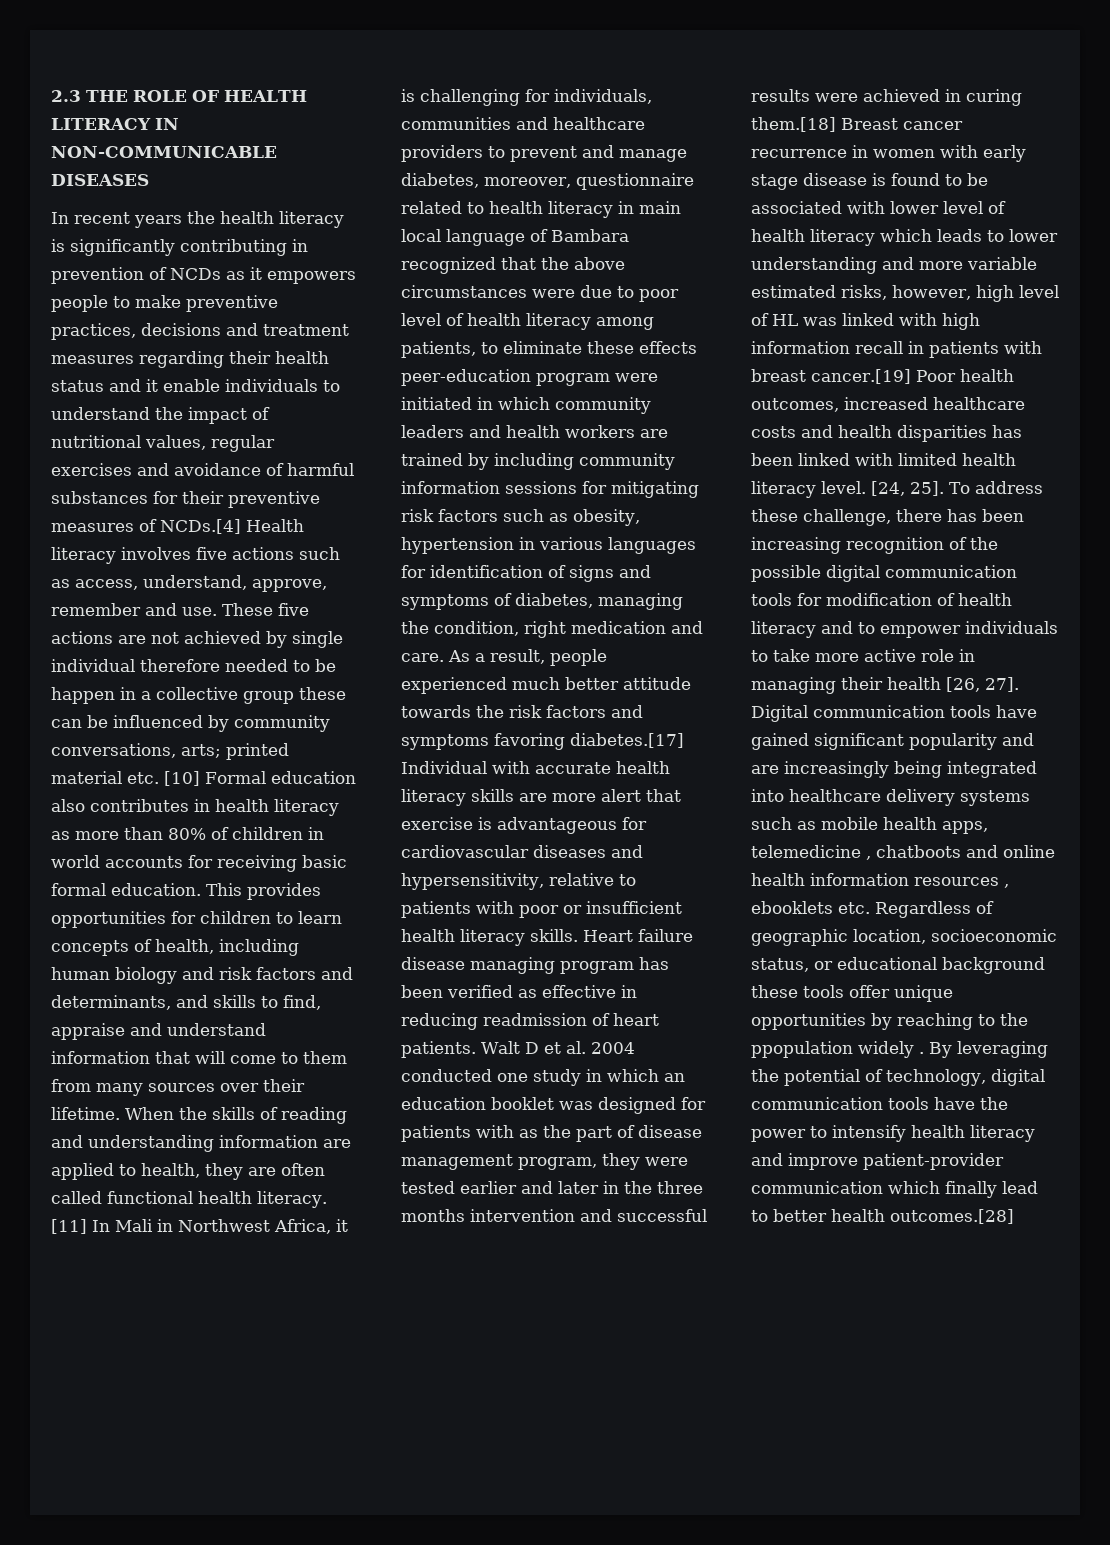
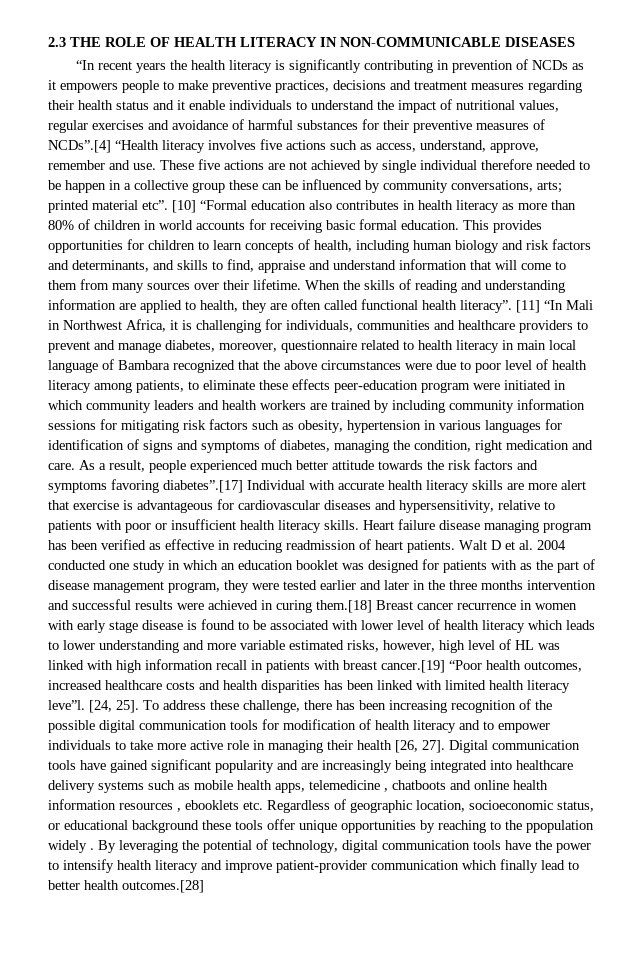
[51,212,69,224] In -> [76,60,96,70] “In
[160,519,304,534] NCDs.[4] Health -> [48,140,159,153] NCDs”.[4] “Health
[127,771,266,786] etc. [10] Formal -> [142,200,247,213] etc”. [10] “Formal
[257,1191,327,1208] [51,1219,110,1234] literacy. [11] In -> [460,300,563,313] literacy”. [11] “In
[570,733,684,748] diabetes.[17] -> [163,480,243,493] diabetes”.[17]
[915,370,956,382] Poor -> [449,660,482,670] “Poor
[821,481,866,494] level. -> [48,700,85,710] leve”l.

